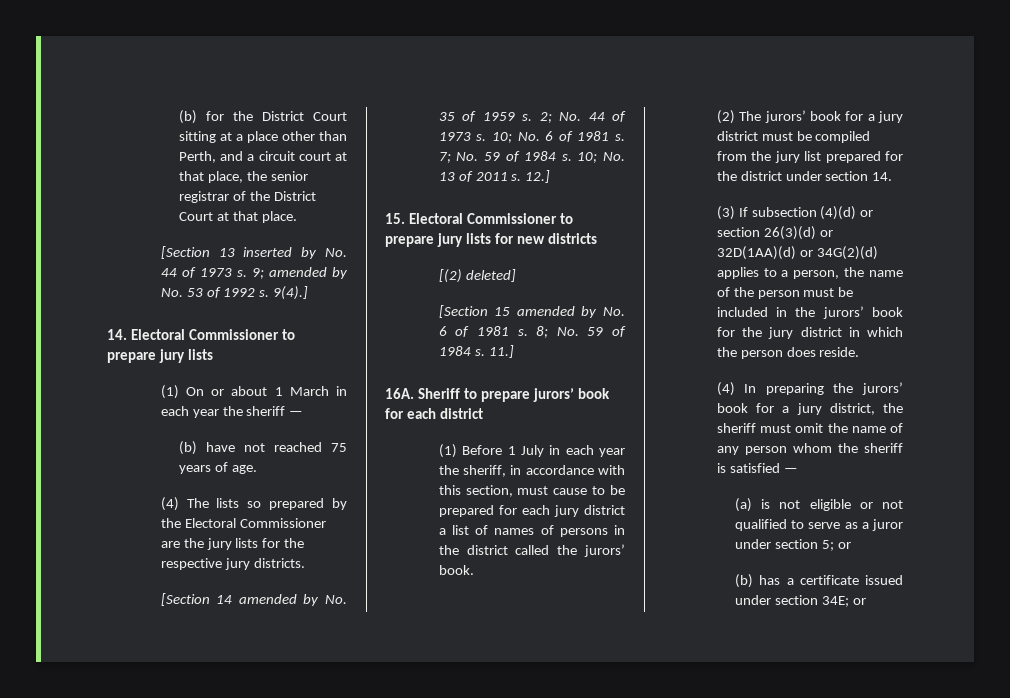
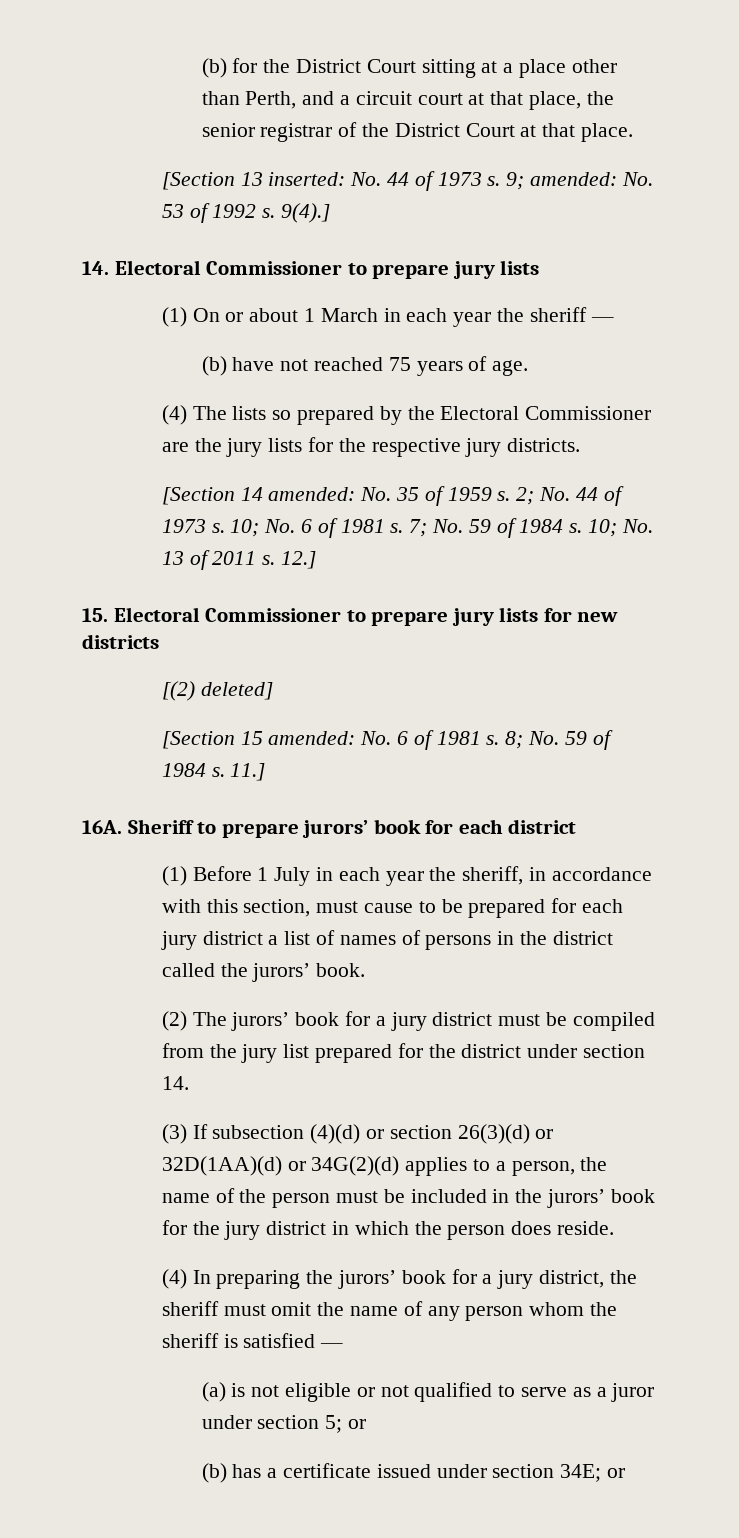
[243,247,318,259] inserted by -> [268,172,346,186] inserted:
[268,267,348,279] amended by -> [529,172,617,186] amended:
[238,594,320,606] amended by -> [268,487,356,501] amended:
[516,306,598,318] amended by -> [268,731,356,745] amended:

